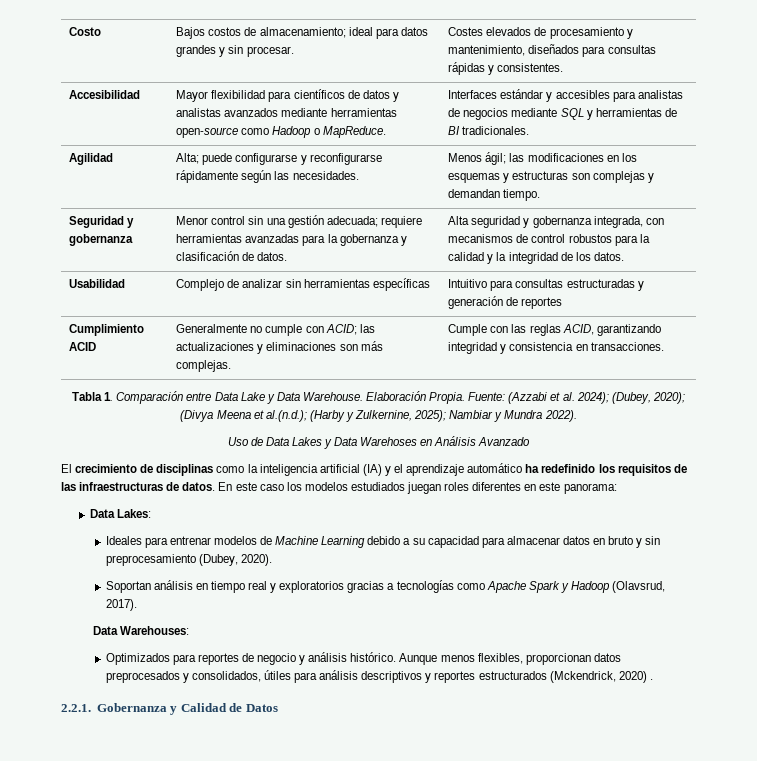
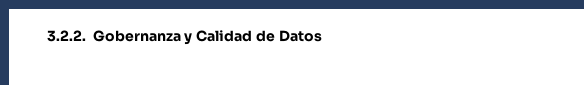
[69,27,102,36] [176,27,428,39] [176,45,294,57] [448,27,633,39] [448,44,656,57] [448,62,564,75] [69,90,141,99] [176,89,399,102] [176,108,397,117] [176,126,386,138] [448,89,683,102] [448,108,677,120] [448,126,530,135] [69,153,114,165] [176,153,382,165] [176,170,359,183] [448,152,637,165] [448,171,654,183] [448,189,541,201] [69,216,135,228] [69,234,134,246] [176,215,422,228] [176,234,407,246] [176,251,288,261] [448,216,664,228] [448,234,650,246] [448,252,624,264] [69,279,126,288] [176,278,430,291] [448,279,644,291] [448,296,563,309] [69,324,145,336] [69,342,97,351] [176,324,375,336] [176,341,383,354] [176,360,232,372] [448,324,661,336] [448,342,664,354] [72,391,685,404] [180,410,577,422] [227,436,531,449] [61,463,687,476] [61,482,617,494] [89,509,151,518] [105,536,661,548] [105,554,272,566] [105,580,666,593] [105,599,137,611] [92,626,190,635] [105,652,621,665] [105,670,653,683] [61,704,91,712] Costo | Bajos costos de almacenamiento; ideal para datos grandes y sin procesar. | Costes elevados de procesamiento y mantenimiento, diseñados para consultas rápidas y consistentes. // Accesibilidad | Mayor flexibilidad para científicos de datos y analistas avanzados mediante herramientas open-source como Hadoop o MapReduce. | Interfaces estándar y accesibles para analistas de negocios mediante SQL y herramientas de BI tradicionales. // Agilidad | Alta; puede configurarse y reconfigurarse rápidamente según las necesidades. | Menos ágil; las modificaciones en los esquemas y estructuras son complejas y demandan tiempo. // Seguridad y gobernanza | Menor control sin una gestión adecuada; requiere herramientas avanzadas para la gobernanza y clasificación de datos. | Alta seguridad y gobernanza integrada, con mecanismos de control robustos para la calidad y la integridad de los datos. // Usabilidad | Complejo de analizar sin herramientas específicas | Intuitivo para consultas estructuradas y generación de reportes // Cumplimiento ACID | Generalmente no cumple con ACID; las actualizaciones y eliminaciones son más complejas. | Cumple con las reglas ACID, garantizando integridad y consistencia en transacciones. // Tabla 1. Comparación entre Data Lake y Data Warehouse. Elaboración Propia. Fuente: (Azzabi et al. 2024); (Dubey, 2020); (Divya Meena et al.(n.d.); (Harby y Zulkernine, 2025); Nambiar y Mundra 2022). // Uso de Data Lakes y Data Warehoses en Análisis Avanzado // El crecimiento de disciplinas como la inteligencia artificial (IA) y el aprendizaje automático ha redefinido los requisitos de las infraestructuras de datos. En este caso los modelos estudiados juegan roles diferentes en este panorama: // Data Lakes: // Ideales para entrenar modelos de Machine Learning debido a su capacidad para almacenar datos en bruto y sin preprocesamiento (Dubey, 2020). // Soportan análisis en tiempo real y exploratorios gracias a tecnologías como Apache Spark y Hadoop (Olavsrud, 2017). // Data Warehouses: // Optimizados para reportes de negocio y análisis histórico. Aunque menos flexibles, proporcionan datos preprocesados y consolidados, útiles para análisis descriptivos y reportes estructurados (Mckendrick, 2020) . // 2.2.1. -> [47,30,86,42] 3.2.2.

